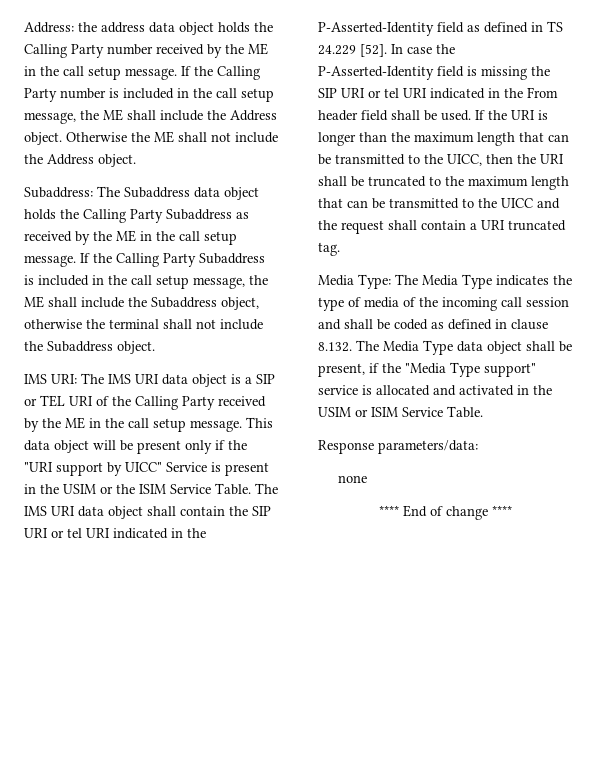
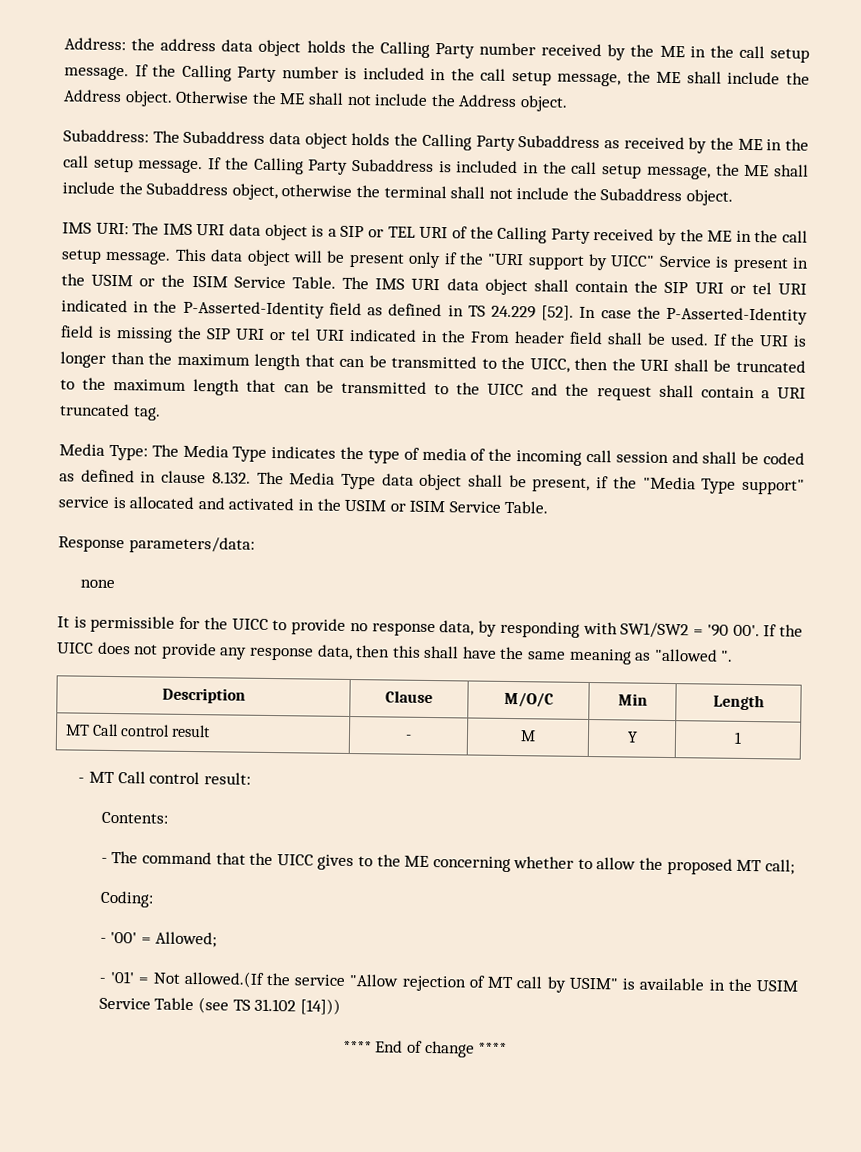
(367, 479) none -> [57,615,803,639] [56,641,734,665] [161,687,246,704] [385,690,433,704] [503,691,554,708] [617,693,648,706] [712,694,765,711] [64,723,212,738] [405,734,412,740] [520,730,536,742] [626,731,638,743] [734,731,742,744] [78,771,251,785] [100,811,169,824] [100,851,795,875] [99,890,154,908] [99,931,217,948] [98,970,798,993] [98,997,341,1015] // It is permissible for the UICC to provide no response data, by responding with SW1/SW2 = '90 00'. If the UICC does not provide any response data, then this shall have the same meaning as "allowed ". // Description | Clause | M/O/C | Min | Length // MT Call control result | - | M | Y | 1 // - MT Call control result: // Contents: // - The command that the UICC gives to the ME concerning whether to allow the proposed MT call; // Coding: // - '00' = Allowed; // - '01' = Not allowed.(If the service "Allow rejection of MT call by USIM" is available in the USIM Service Table (see TS 31.102 [14]))

